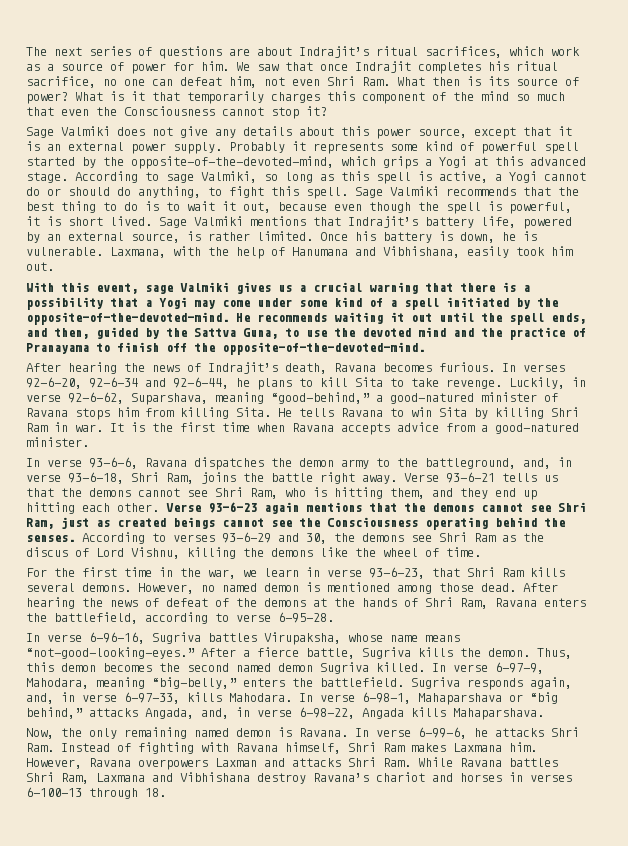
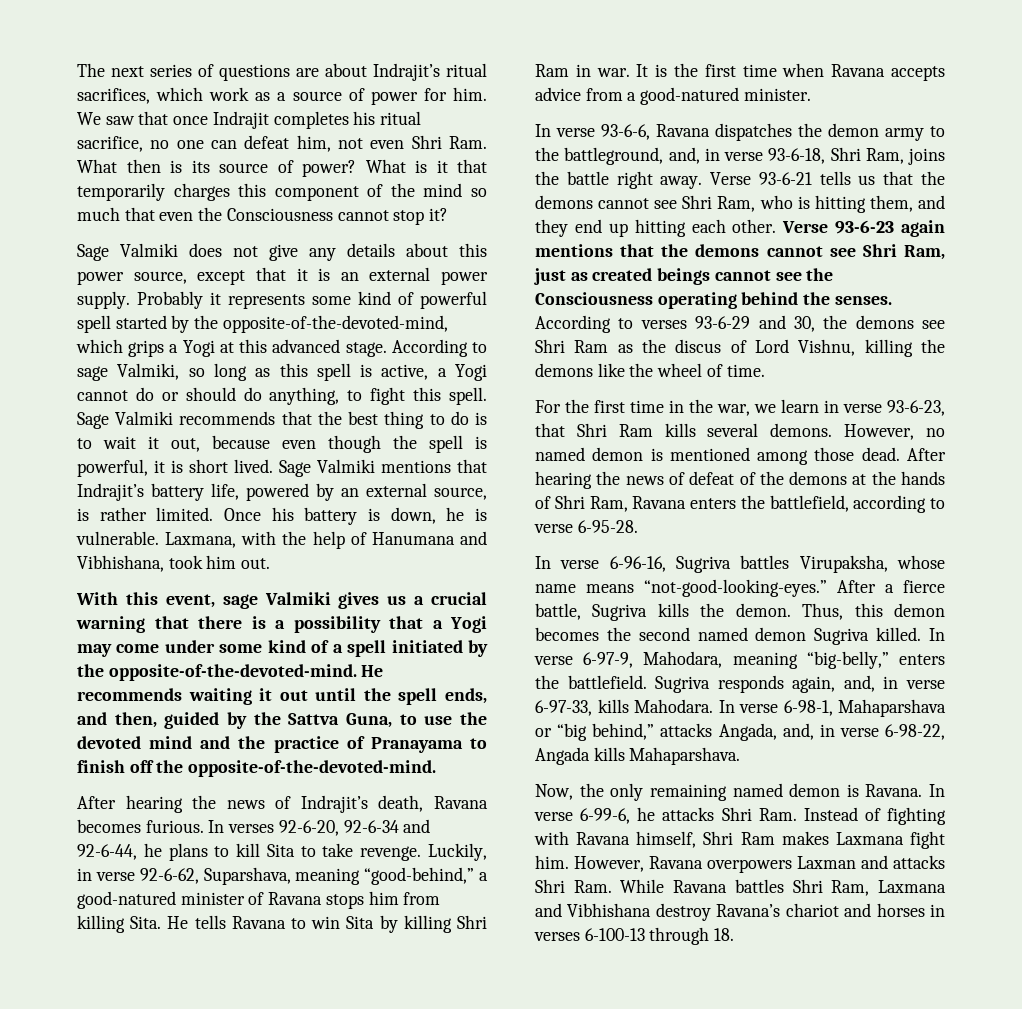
[467,246,509,258] easily -> (164, 563) none
(502, 747) none -> [910,831,945,849] fight

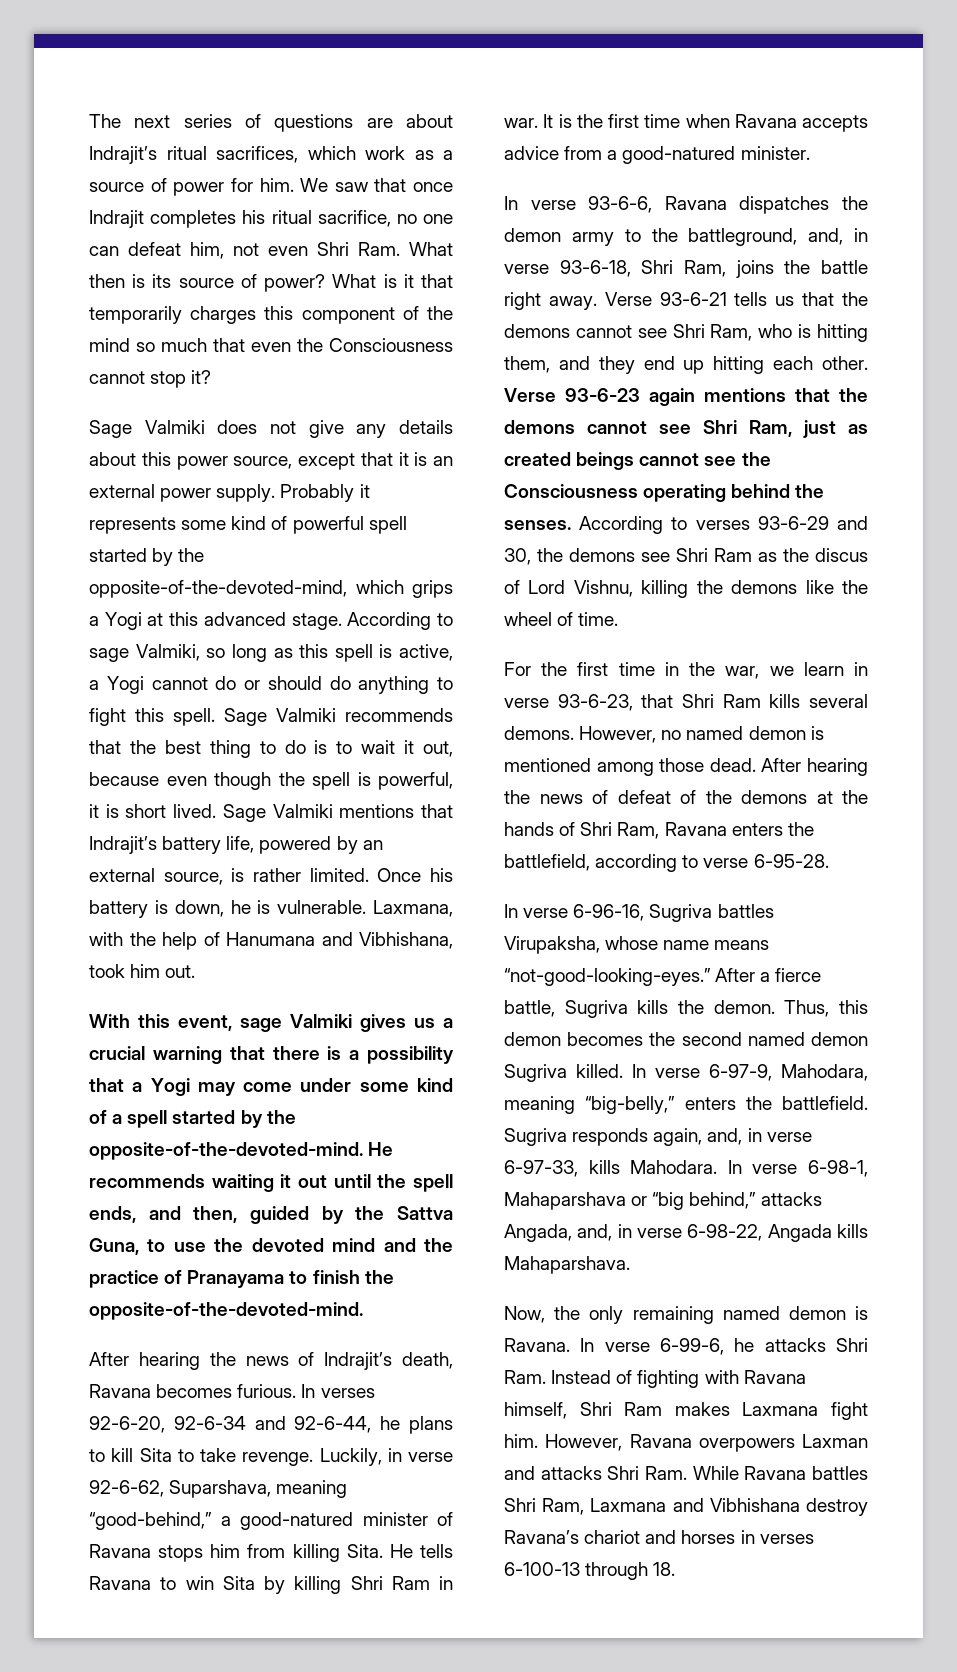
[269,387,340,405] anything, -> [358,676,430,694] anything
[391,640,463,653] initiated -> [172,1110,236,1124] started
[129,760,154,773] off -> (360, 1277) none

